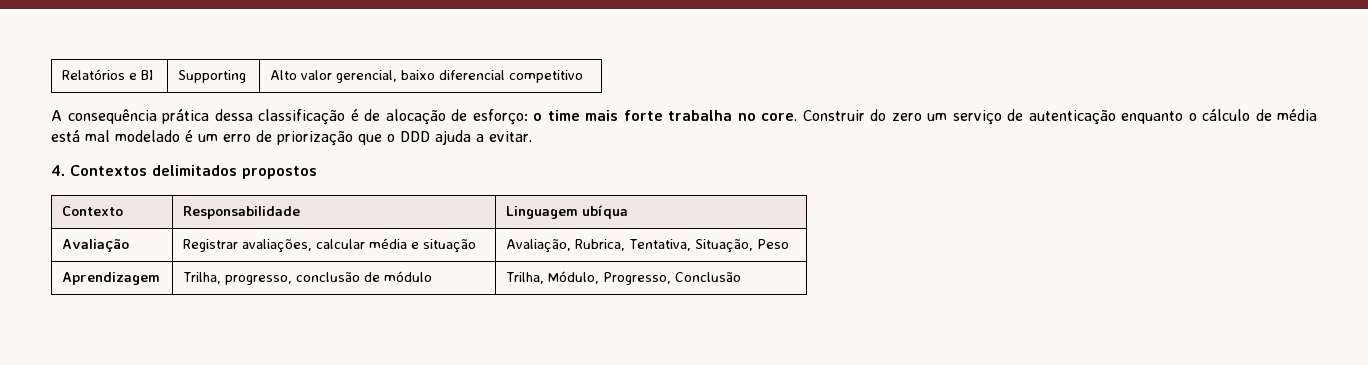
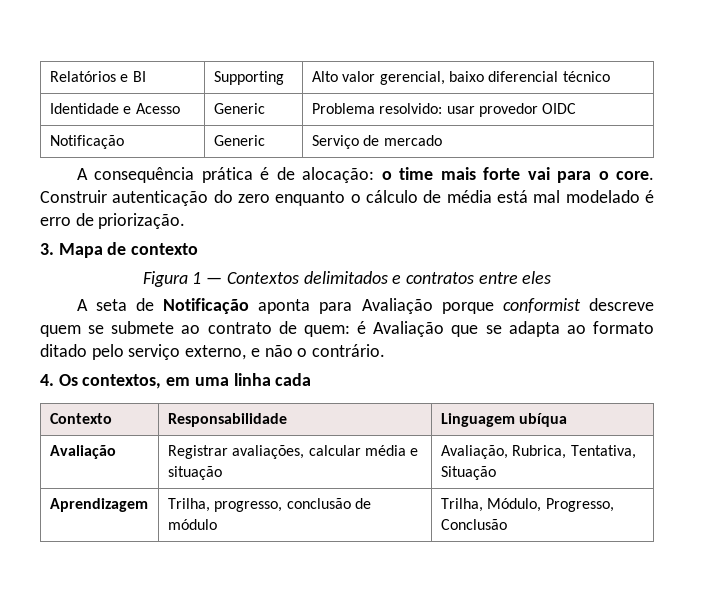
[509,70,584,83] [51,109,528,125] competitivo // A consequência prática dessa classificação é de alocação de esforço: -> [562,71,610,82] [49,103,180,114] [213,103,265,114] [311,103,577,117] [49,135,124,149] [213,135,265,146] [311,135,442,149] [76,167,375,183] técnico // Identidade e Acesso | Generic | Problema resolvido: usar provedor OIDC // Notificação | Generic | Serviço de mercado // A consequência prática é de alocação:
[668,110,756,121] trabalha no -> [527,167,609,183] vai para o
(865, 115) none -> [112,190,209,206] autenticação
[927,109,1116,125] um serviço de autenticação -> (270, 198) none
[198,134,218,142] um -> (654, 196) none
[277,130,532,146] [51,165,317,179] priorização que o DDD ajuda a evitar. // 4. Contextos delimitados propostos -> [98,213,186,229] [40,242,199,258] [142,271,552,287] [76,298,654,314] [40,321,654,337] [40,344,386,360] [40,373,312,389] priorização. // 3. Mapa de contexto // Figura 1 — Contextos delimitados e contratos entre eles // A seta de Notificação aponta para Avaliação porque conformist descreve quem se submete ao contrato de quem: é Avaliação que se adapta ao formato ditado pelo serviço externo, e não o contrário. // 4. Os contextos, em uma linha cada
[695,239,790,253] Situação, Peso -> [440,466,496,480] Situação

